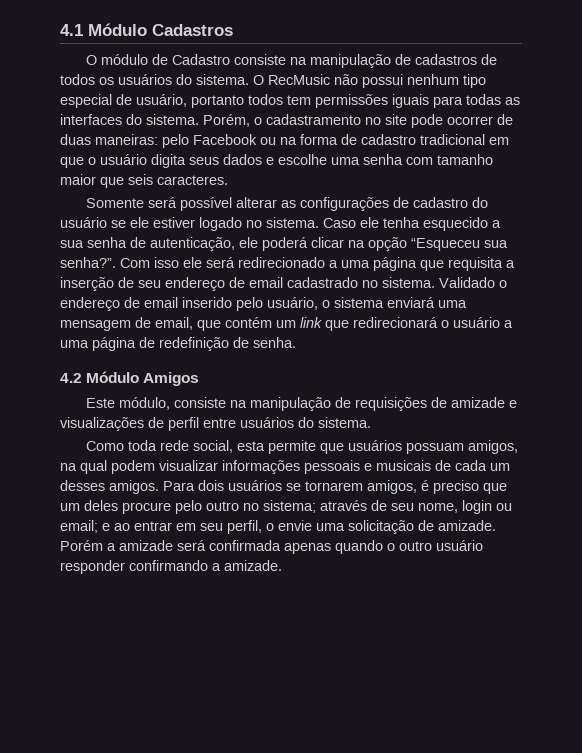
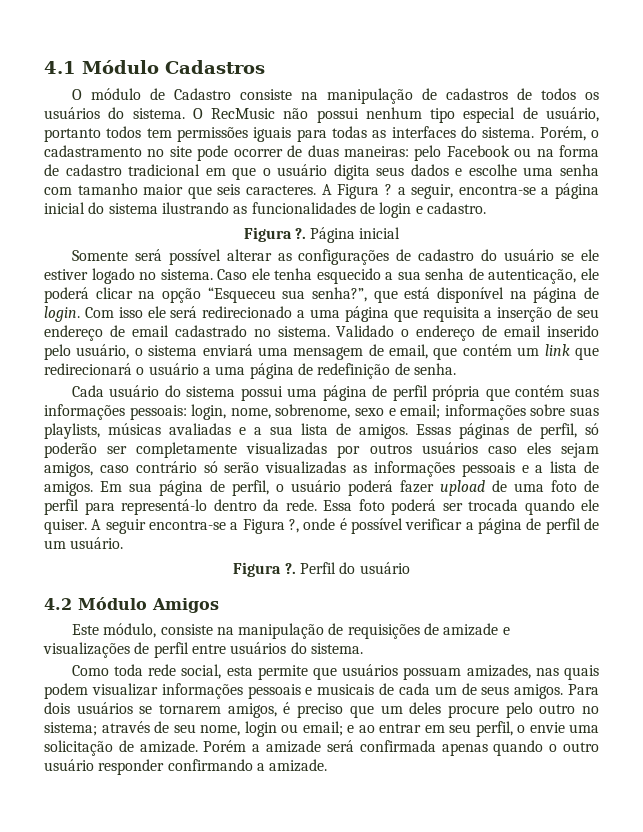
(228, 180) none -> [321,183,600,199] [44,202,486,218] [243,227,401,243] A Figura ? a seguir, encontra-se a página inicial do sistema ilustrando as funcionalidades de login e cadastro. // Figura ?. Página inicial
[60,257,116,268] senha?”. -> [311,287,599,303] [44,306,80,322] senha?”, que está disponível na página de login.
(296, 342) none -> [71,385,599,401] [44,404,600,420] [44,423,599,439] [44,442,599,458] [44,461,599,477] [44,480,599,496] [44,499,599,515] [44,518,599,534] [44,537,124,549] [233,562,410,577] // Cada usuário do sistema possui uma página de perfil própria que contém suas informações pessoais: login, nome, sobrenome, sexo e email; informações sobre suas playlists, músicas avaliadas e a sua lista de amigos. Essas páginas de perfil, só poderão ser completamente visualizadas por outros usuários caso eles sejam amigos, caso contrário só serão visualizadas as informações pessoais e a lista de amigos. Em sua página de perfil, o usuário poderá fazer upload de uma foto de perfil para representá-lo dentro da rede. Essa foto poderá ser trocada quando ele quiser. A seguir encontra-se a Figura ?, onde é possível verificar a página de perfil de um usuário. // Figura ?. Perfil do usuário
[467,440,518,454] [60,460,107,474] amigos, na qual -> [466,664,600,680] amizades, nas quais
[60,480,105,491] desses -> [461,683,510,695] de seus

